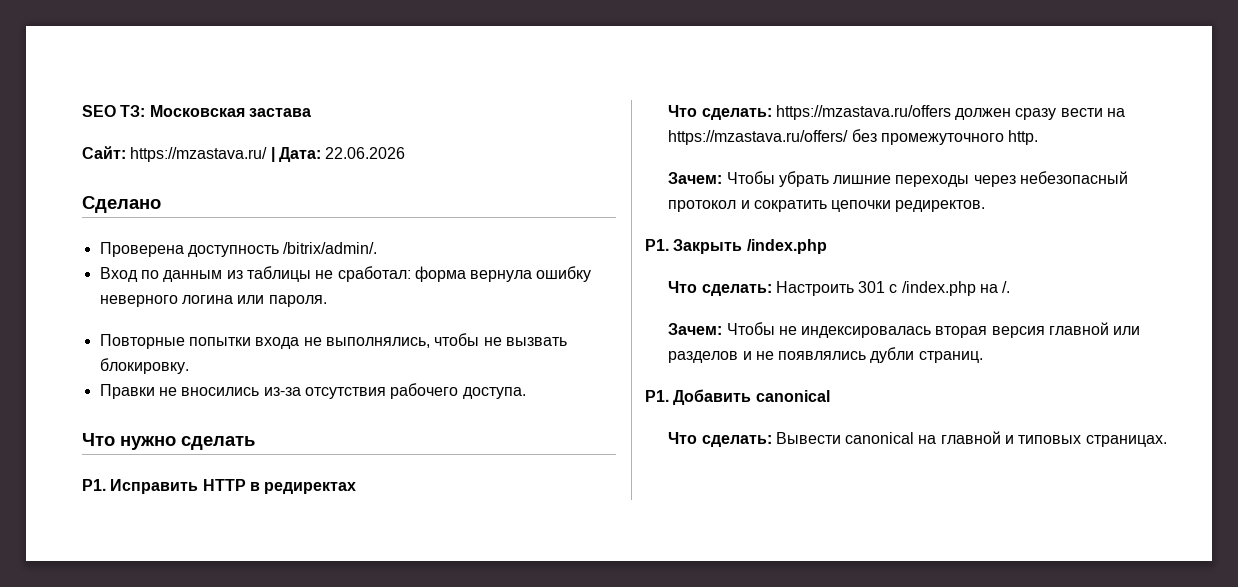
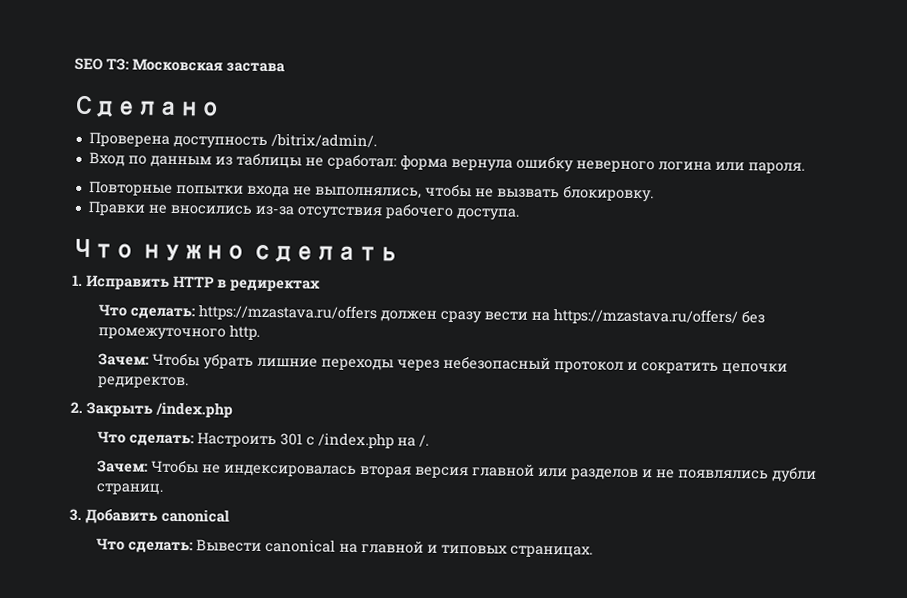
[82,146,406,162] // Сайт: https://mzastava.ru/ | Дата: 22.06.2026 -> (285, 67) none
[82,479,106,491] P1. -> [72,274,83,286] 1.
[645,239,669,251] P1. -> [70,401,83,413] 2.
[645,390,669,402] P1. -> [69,508,82,521] 3.

